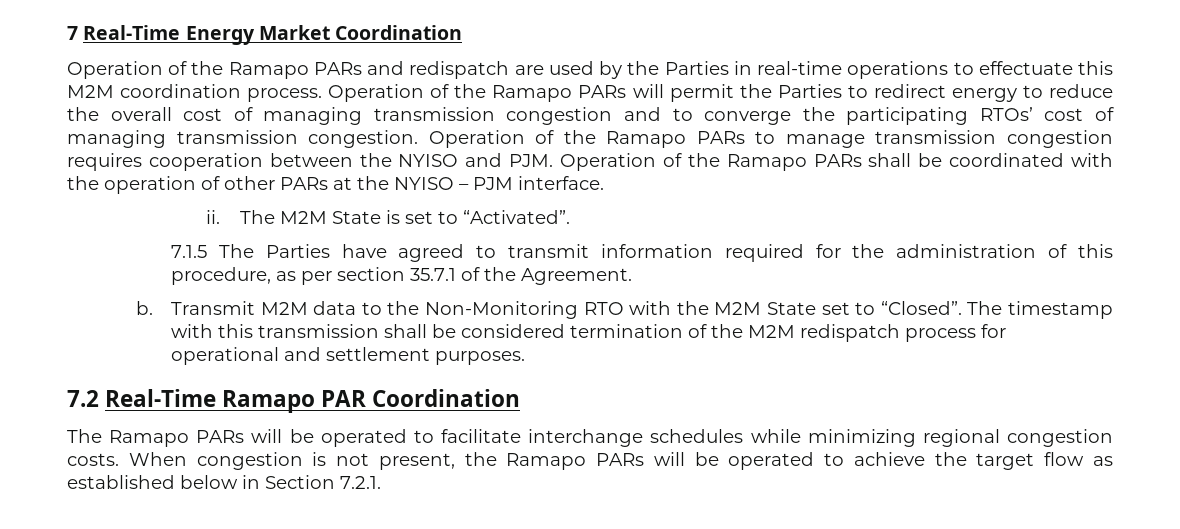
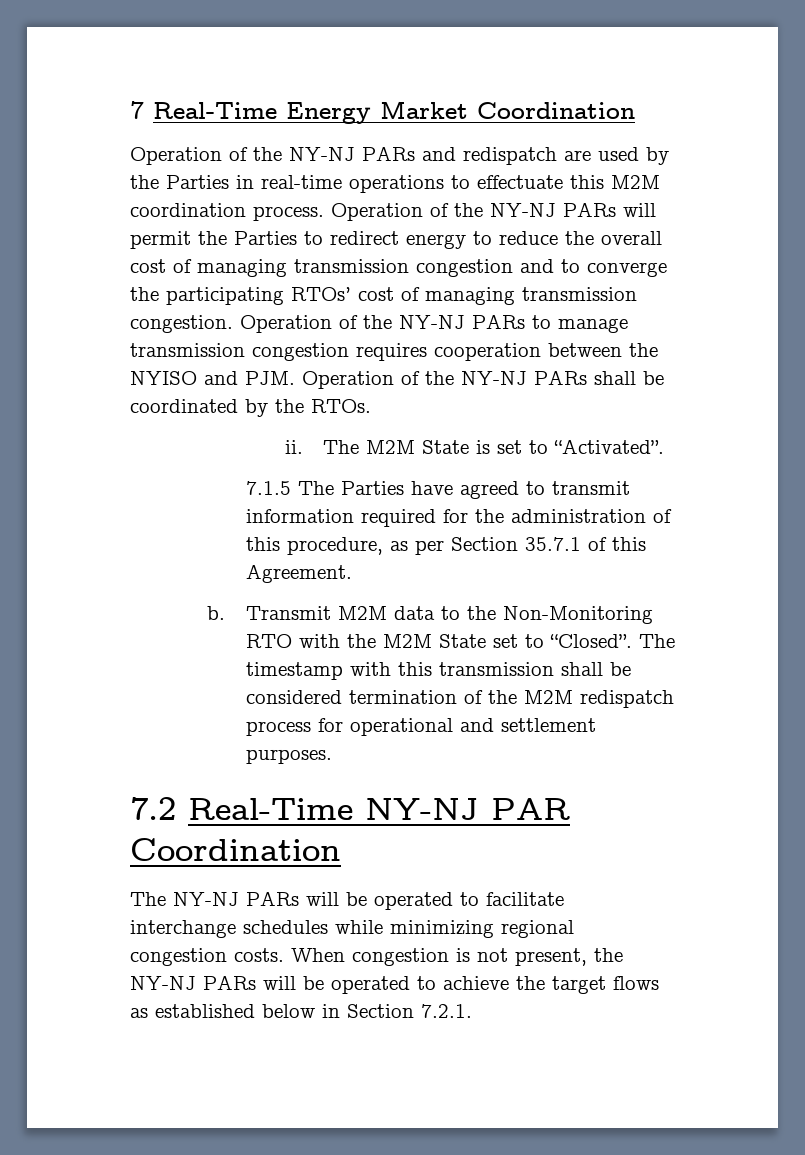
[228,62,309,79] Ramapo -> [289,147,355,161] NY-NJ
[492,85,573,102] Ramapo -> [490,203,556,217] NY-NJ
[606,131,687,148] Ramapo -> [399,315,465,329] NY-NJ
[726,154,807,171] Ramapo -> [461,371,527,385] NY-NJ
[1071,153,1113,167] [67,176,604,194] with the operation of other PARs at the NYISO – PJM interface. -> [245,399,371,417] by the RTOs.
[337,267,406,281] section -> [450,537,518,551] Section
[484,267,517,281] the -> [611,537,646,551] this
[222,390,316,413] Ramapo -> [365,798,479,820] NY-NJ
[109,430,190,447] Ramapo -> [173,892,239,906] NY-NJ
[506,453,587,470] Ramapo -> [130,976,196,990] NY-NJ
[1044,452,1085,466] flow -> [613,976,659,990] flows

